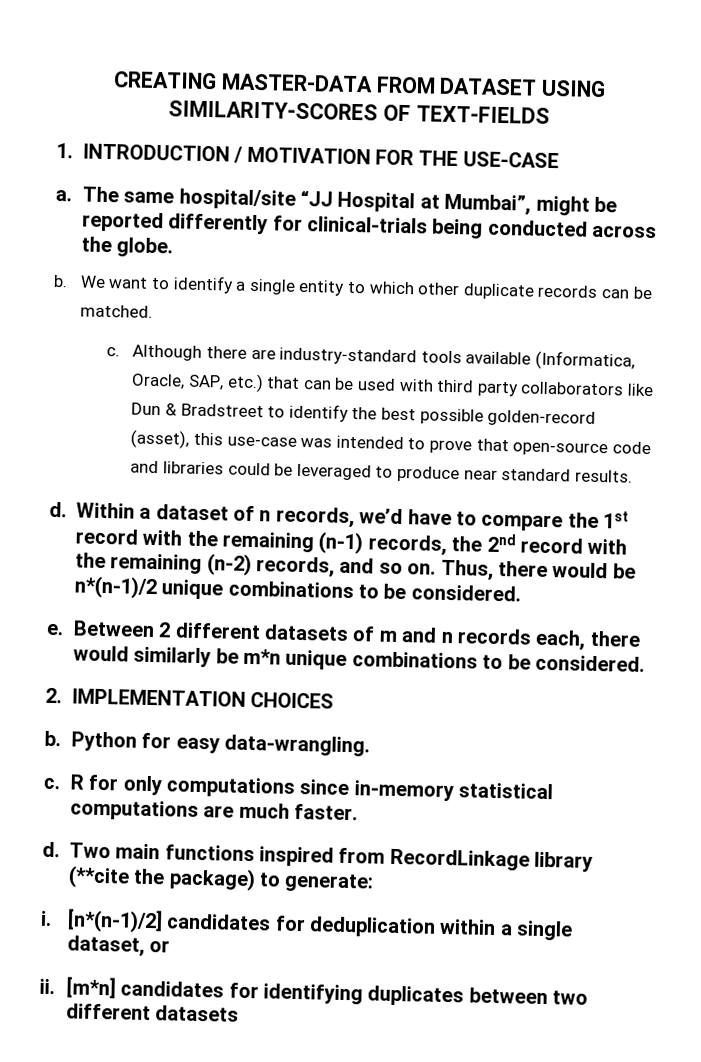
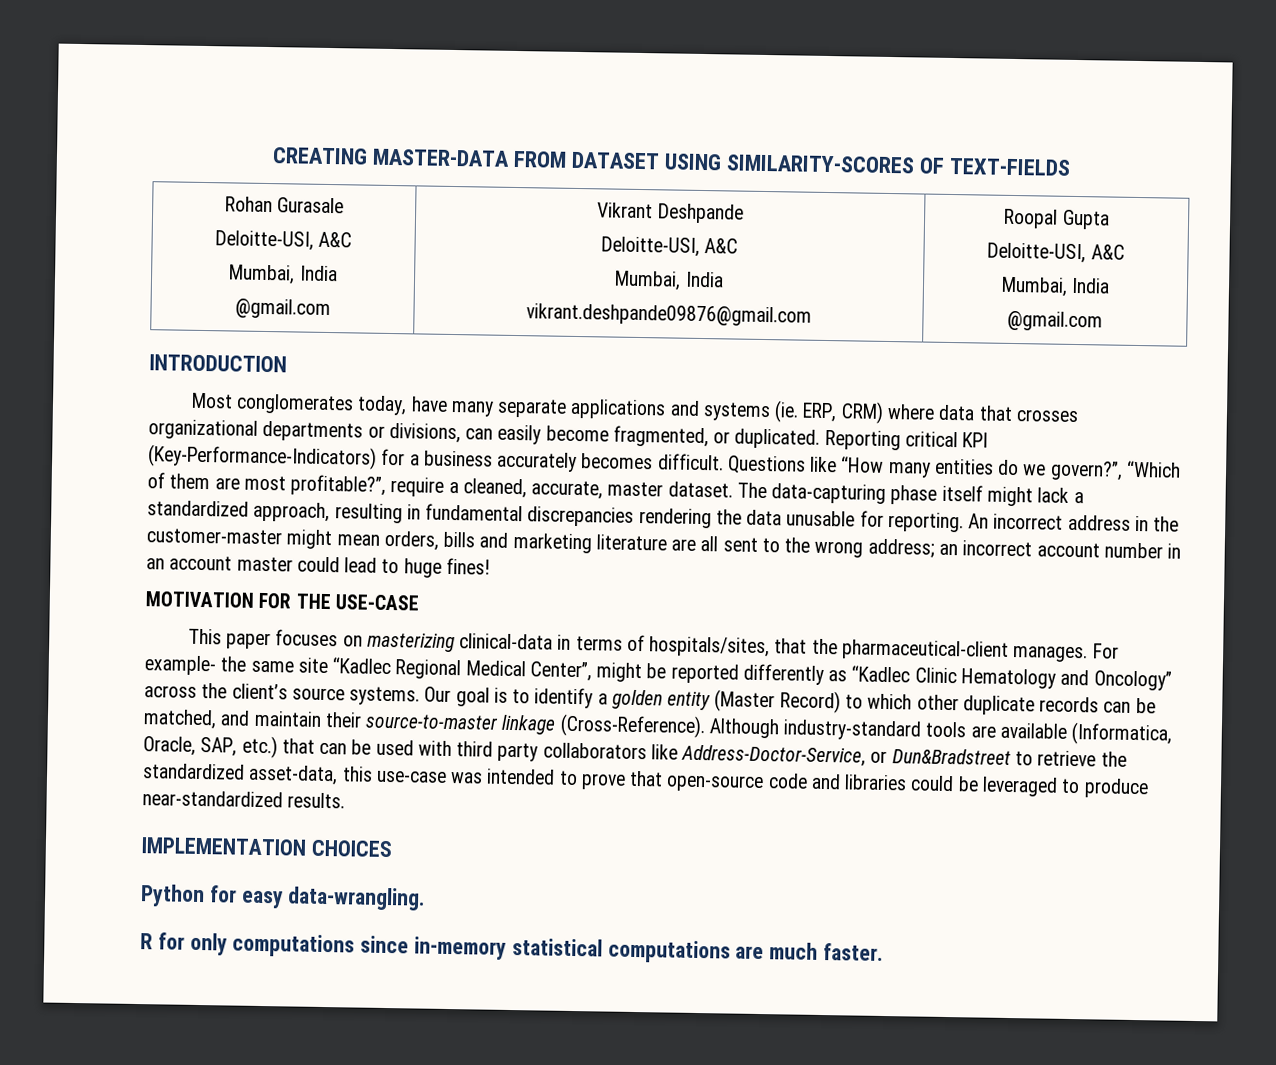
[56,142,559,169] [55,186,618,216] [81,211,658,239] [80,236,174,258] [53,274,346,296] // 1. INTRODUCTION / MOTIVATION FOR THE USE-CASE // a. The same hospital/site “JJ Hospital at Mumbai”, might be reported differently for clinical-trials being conducted across the globe. // b. We want to identify a single entity -> [224,196,345,214] [214,230,353,251] [228,264,338,285] [234,298,331,320] [597,202,744,224] [600,236,739,257] [614,270,724,291] [525,303,812,327] [1003,208,1110,230] [987,242,1125,264] [1000,276,1111,297] [1007,310,1103,332] [149,354,287,373] [190,392,1079,424] [148,419,989,451] [148,444,1181,481] [147,472,1084,507] [147,500,1180,533] [146,528,1182,559] [146,555,490,578] [145,591,419,611] [187,628,1119,663] [144,655,1172,691] [144,683,841,714] // Rohan Gurasale // Deloitte-USI, A&C // Mumbai, India // @gmail.com | Vikrant Deshpande // Deloitte-USI, A&C // Mumbai, India // vikrant.deshpande09876@gmail.com | Roopal Gupta // Deloitte-USI, A&C // Mumbai, India // @gmail.com // INTRODUCTION // Most conglomerates today, have many separate applications and systems (ie. ERP, CRM) where data that crosses organizational departments or divisions, can easily become fragmented, or duplicated. Reporting critical KPI (Key-Performance-Indicators) for a business accurately becomes difficult. Questions like “How many entities do we govern?”, “Which of them are most profitable?”, require a cleaned, accurate, master dataset. The data-capturing phase itself might lack a standardized approach, resulting in fundamental discrepancies rendering the data unusable for reporting. An incorrect address in the customer-master might mean orders, bills and marketing literature are all sent to the wrong address; an incorrect account number in an account master could lead to huge fines! // MOTIVATION FOR THE USE-CASE // This paper focuses on masterizing clinical-data in terms of hospitals/sites, that the pharmaceutical-client manages. For example- the same site “Kadlec Regional Medical Center”, might be reported differently as “Kadlec Clinic Hematology and Oncology” across the client’s source systems. Our goal is to identify a golden entity (Master Record)
[79,304,153,318] [105,344,276,361] matched. // c. Although there are -> [143,709,780,739] matched, and maintain their source-to-master linkage (Cross-Reference). Although
(462, 357) none -> [970,725,996,738] are
[131,402,597,427] [130,429,190,449] Dun & Bradstreet to identify the best possible golden-record (asset), -> [681,744,1127,767] [142,763,339,786] Address-Doctor-Service, or Dun&Bradstreet to retrieve the standardized asset-data,
[463,468,572,482] near standard -> [142,790,283,808] near-standardized
[49,501,630,532] [74,528,628,556] [74,552,636,581] [73,575,521,602] [46,620,641,651] [72,645,646,672] [45,687,62,704] d. Within a dataset of n records, we’d have to compare the 1st record with the remaining (n-1) records, the 2nd record with the remaining (n-2) records, and so on. Thus, there would be n*(n-1)/2 unique combinations to be considered. // e. Between 2 different datasets of m and n records each, there would similarly be m*n unique combinations to be considered. // 2. -> (346, 800) none
[44,730,61,747] b. -> (393, 848) none
[43,777,60,790] c. -> (426, 898) none
[42,841,594,872] [67,865,375,893] [40,908,574,941] [66,935,171,957] [39,976,589,1007] [65,1003,240,1022] // d. Two main functions inspired from RecordLinkage library (**cite the package) to generate: // i. [n*(n-1)/2] candidates for deduplication within a single dataset, or // ii. [m*n] candidates for identifying duplicates between two different datasets -> (884, 952) none

